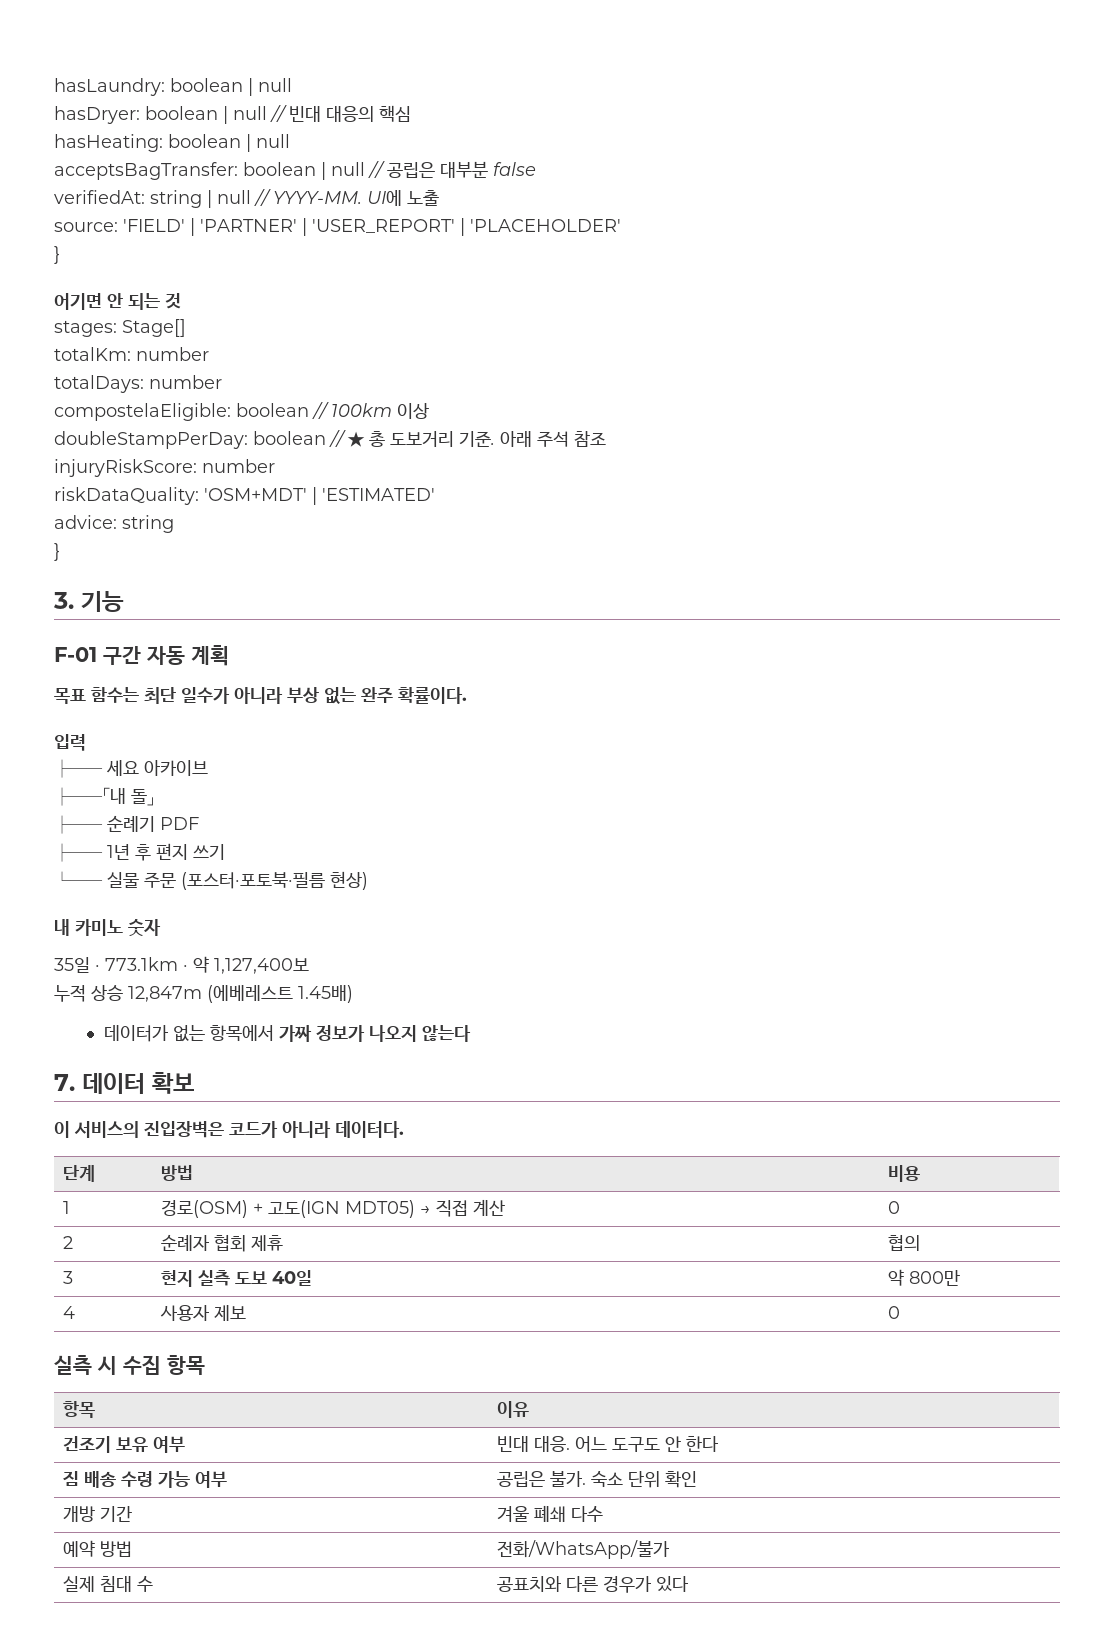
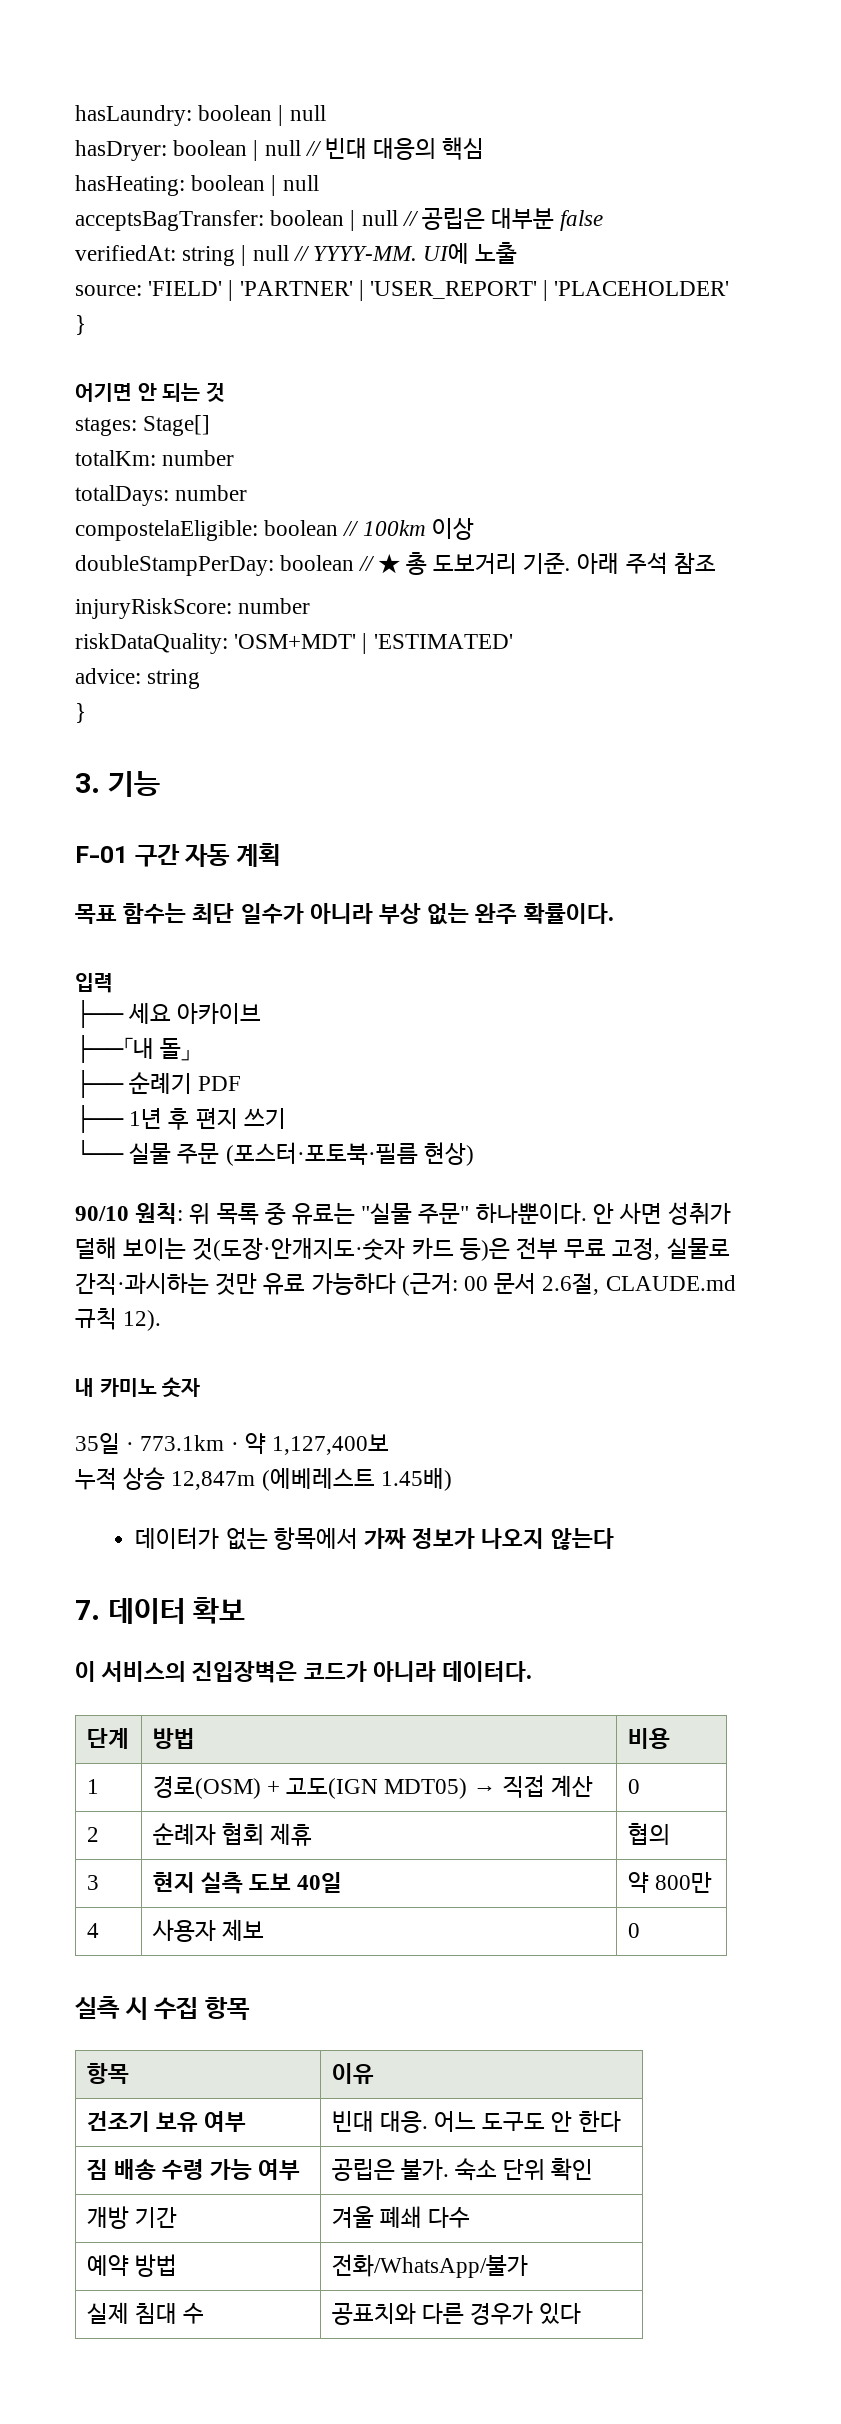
(368, 880) none -> [75,1202,732,1225] [75,1237,730,1261] [75,1272,736,1296] [75,1308,162,1331] // 90/10 원칙: 위 목록 중 유료는 "실물 주문" 하나뿐이다. 안 사면 성취가 덜해 보이는 것(도장·안개지도·숫자 카드 등)은 전부 무료 고정, 실물로 간직·과시하는 것만 유료 가능하다 (근거: 00 문서 2.6절, CLAUDE.md 규칙 12).

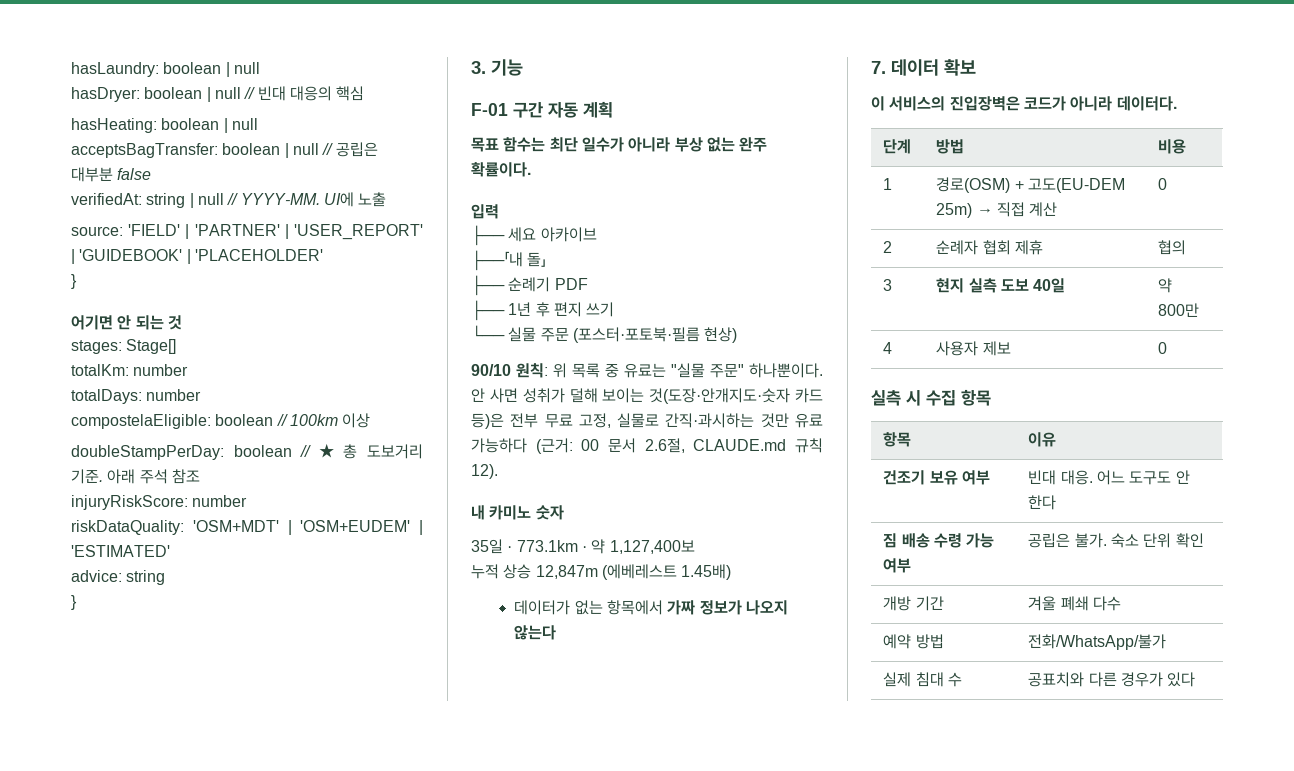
(549, 290) none -> [79,249,191,264] 'GUIDEBOOK' |
(368, 643) none -> [300,520,423,535] 'OSM+EUDEM' |
[285,1778,468,1799] 고도(IGN MDT05) -> [1027,178,1125,193] [936,203,973,218] 고도(EU-DEM 25m)

